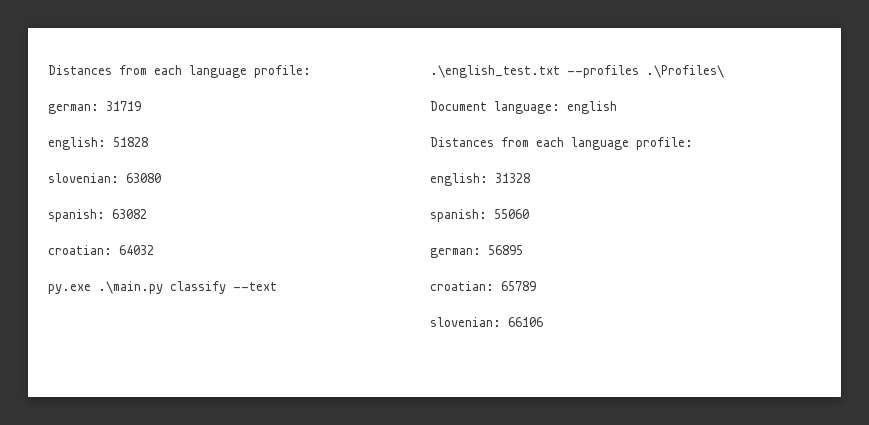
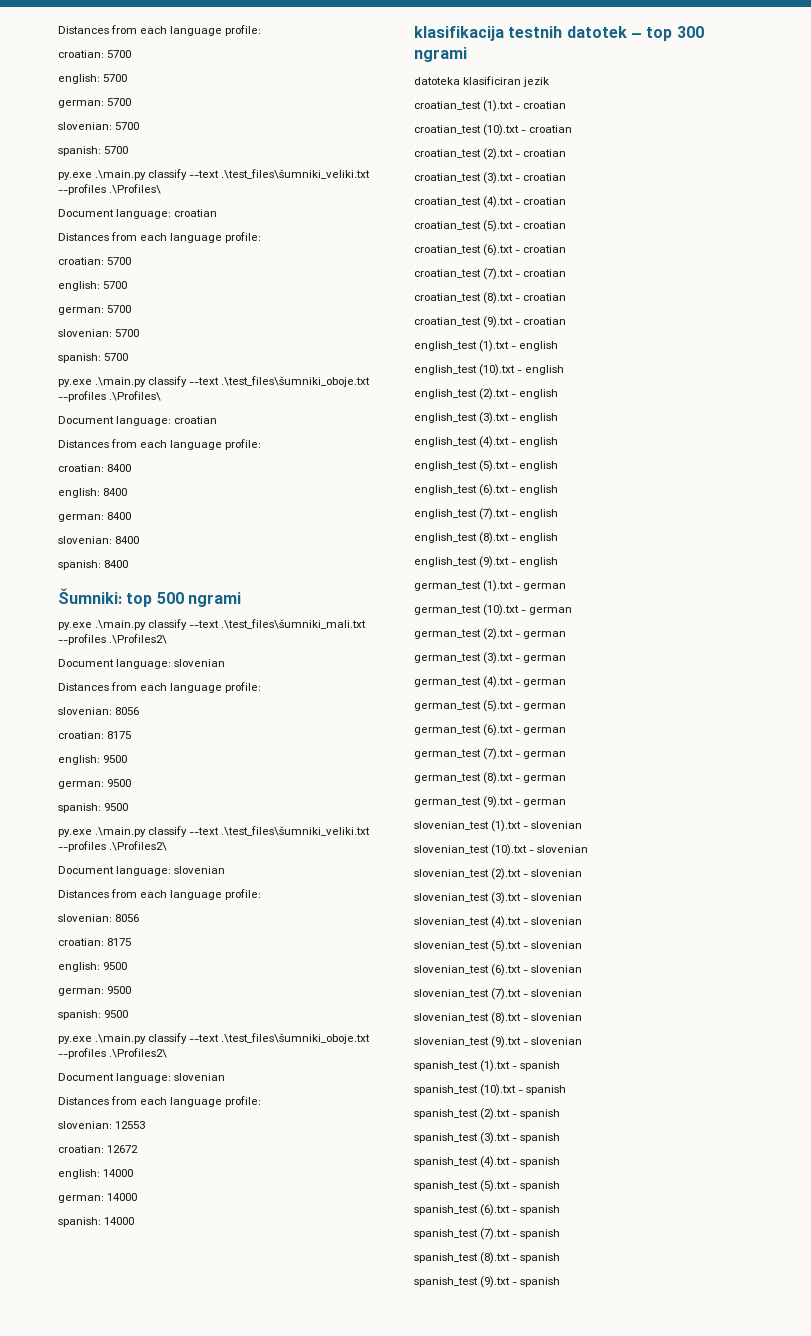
[48,65,311,78] [48,101,141,114] [48,137,148,150] [48,173,161,183] [48,209,147,222] [48,245,154,255] [48,281,277,294] [430,65,724,78] [430,101,617,114] [430,137,693,150] [430,173,530,186] [430,209,529,222] [430,245,523,258] [430,281,536,291] [430,317,543,327] Distances from each language profile: // german: 31719 // english: 51828 // slovenian: 63080 // spanish: 63082 // croatian: 64032 // py.exe .\main.py classify --text .\english_test.txt --profiles .\Profiles\ // Document language: english // Distances from each language profile: // english: 31328 // spanish: 55060 // german: 56895 // croatian: 65789 // slovenian: 66106 -> [58,25,262,36] [58,50,132,58] [58,74,128,84] [58,98,132,108] [58,122,140,130] [58,146,129,156] [58,169,371,180] [58,184,162,195] [58,209,218,219] [58,232,262,243] [58,257,132,265] [58,281,128,291] [58,305,132,315] [58,329,140,337] [58,353,129,363] [58,376,371,387] [58,391,162,402] [58,416,218,426] [58,439,262,450] [58,464,132,472] [58,488,128,498] [58,512,132,522] [58,536,140,544] [58,560,129,570] [58,588,241,607] [58,619,367,630] [58,634,168,645] [58,659,226,669] [58,682,262,693] [58,707,140,715] [58,731,132,739] [58,755,128,765] [58,779,132,789] [58,803,129,813] [58,826,371,837] [58,841,168,852] [58,866,226,876] [58,889,262,900] [58,914,140,922] [58,938,132,946] [58,962,128,972] [58,986,132,996] [58,1010,129,1020] [58,1033,371,1044] [58,1048,168,1059] [58,1073,226,1083] [58,1096,262,1107] [58,1121,146,1129] [58,1145,139,1153] [58,1169,134,1179] [58,1193,138,1203] [58,1217,135,1227] [414,26,704,41] [414,47,467,62] [414,76,550,87] [414,100,567,112] [414,124,573,136] [414,148,567,160] [414,172,567,184] [414,196,567,208] [414,220,567,232] [414,244,567,256] [414,268,567,280] [414,292,567,304] [414,316,567,328] [414,340,559,352] [414,364,565,376] [414,388,559,400] [414,412,559,424] [414,436,559,448] [414,460,559,472] [414,484,559,496] [414,508,559,520] [414,532,559,544] [414,556,559,568] [414,580,567,592] [414,604,573,616] [414,628,567,640] [414,652,567,664] [414,676,567,688] [414,700,567,712] [414,724,567,736] [414,748,567,760] [414,772,567,784] [414,796,567,808] [414,820,583,832] [414,844,589,856] [414,868,583,880] [414,892,583,904] [414,916,583,928] [414,940,583,952] [414,964,583,976] [414,988,583,1000] [414,1012,583,1024] [414,1036,583,1048] [414,1060,561,1072] [414,1084,567,1096] [414,1108,561,1120] [414,1132,561,1144] [414,1156,561,1168] [414,1180,561,1192] [414,1204,561,1216] [414,1228,561,1240] [414,1252,561,1264] [414,1276,561,1288] Distances from each language profile: // croatian: 5700 // english: 5700 // german: 5700 // slovenian: 5700 // spanish: 5700 // py.exe .\main.py classify --text .\test_files\šumniki_veliki.txt --profiles .\Profiles\ // Document language: croatian // Distances from each language profile: // croatian: 5700 // english: 5700 // german: 5700 // slovenian: 5700 // spanish: 5700 // py.exe .\main.py classify --text .\test_files\šumniki_oboje.txt --profiles .\Profiles\ // Document language: croatian // Distances from each language profile: // croatian: 8400 // english: 8400 // german: 8400 // slovenian: 8400 // spanish: 8400 // Šumniki: top 500 ngrami // py.exe .\main.py classify --text .\test_files\šumniki_mali.txt --profiles .\Profiles2\ // Document language: slovenian // Distances from each language profile: // slovenian: 8056 // croatian: 8175 // english: 9500 // german: 9500 // spanish: 9500 // py.exe .\main.py classify --text .\test_files\šumniki_veliki.txt --profiles .\Profiles2\ // Document language: slovenian // Distances from each language profile: // slovenian: 8056 // croatian: 8175 // english: 9500 // german: 9500 // spanish: 9500 // py.exe .\main.py classify --text .\test_files\šumniki_oboje.txt --profiles .\Profiles2\ // Document language: slovenian // Distances from each language profile: // slovenian: 12553 // croatian: 12672 // english: 14000 // german: 14000 // spanish: 14000 // klasifikacija testnih datotek – top 300 ngrami // datoteka klasificiran jezik // croatian_test (1).txt - croatian // croatian_test (10).txt - croatian // croatian_test (2).txt - croatian // croatian_test (3).txt - croatian // croatian_test (4).txt - croatian // croatian_test (5).txt - croatian // croatian_test (6).txt - croatian // croatian_test (7).txt - croatian // croatian_test (8).txt - croatian // croatian_test (9).txt - croatian // english_test (1).txt - english // english_test (10).txt - english // english_test (2).txt - english // english_test (3).txt - english // english_test (4).txt - english // english_test (5).txt - english // english_test (6).txt - english // english_test (7).txt - english // english_test (8).txt - english // english_test (9).txt - english // german_test (1).txt - german // german_test (10).txt - german // german_test (2).txt - german // german_test (3).txt - german // german_test (4).txt - german // german_test (5).txt - german // german_test (6).txt - german // german_test (7).txt - german // german_test (8).txt - german // german_test (9).txt - german // slovenian_test (1).txt - slovenian // slovenian_test (10).txt - slovenian // slovenian_test (2).txt - slovenian // slovenian_test (3).txt - slovenian // slovenian_test (4).txt - slovenian // slovenian_test (5).txt - slovenian // slovenian_test (6).txt - slovenian // slovenian_test (7).txt - slovenian // slovenian_test (8).txt - slovenian // slovenian_test (9).txt - slovenian // spanish_test (1).txt - spanish // spanish_test (10).txt - spanish // spanish_test (2).txt - spanish // spanish_test (3).txt - spanish // spanish_test (4).txt - spanish // spanish_test (5).txt - spanish // spanish_test (6).txt - spanish // spanish_test (7).txt - spanish // spanish_test (8).txt - spanish // spanish_test (9).txt - spanish

